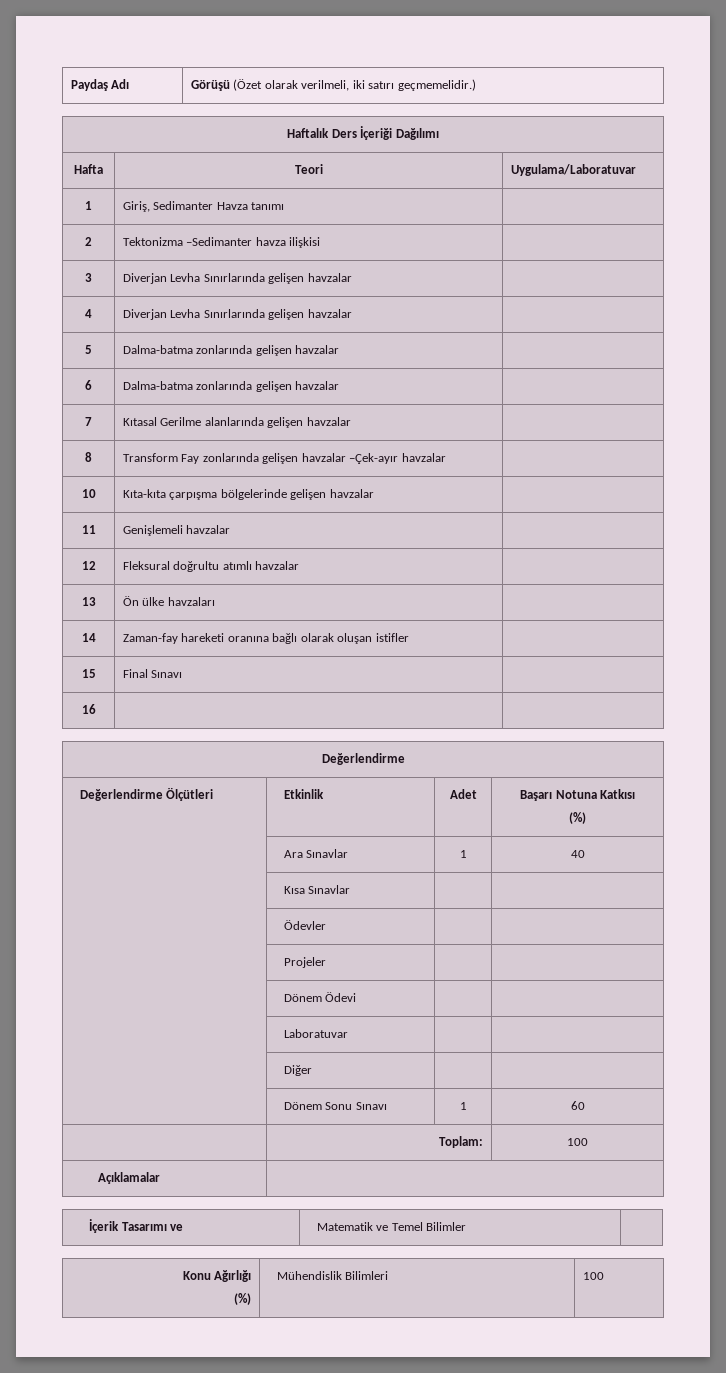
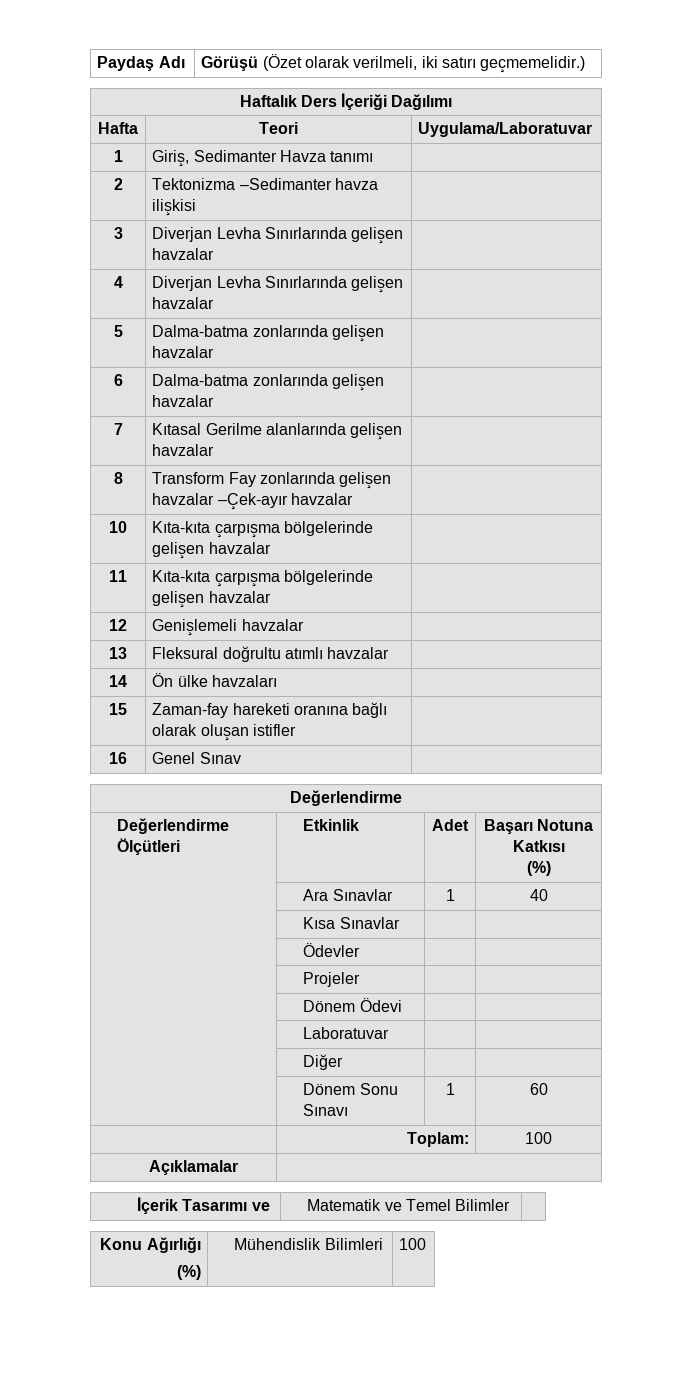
(96, 529) none -> [152,570,373,587] [152,591,271,608] [109,619,127,631] | Kıta-kıta çarpışma bölgelerinde gelişen havzalar | // 12
[81,561,96,570] 12 -> [109,647,127,659] 13
[81,597,96,606] 13 -> [109,675,127,687] 14
[81,633,96,642] 14 -> [109,703,127,715] 15
[81,669,96,678] [122,669,183,678] // 15 | Final Sınavı | -> (296, 730) none
(96, 709) none -> [152,752,241,764] Genel Sınav

